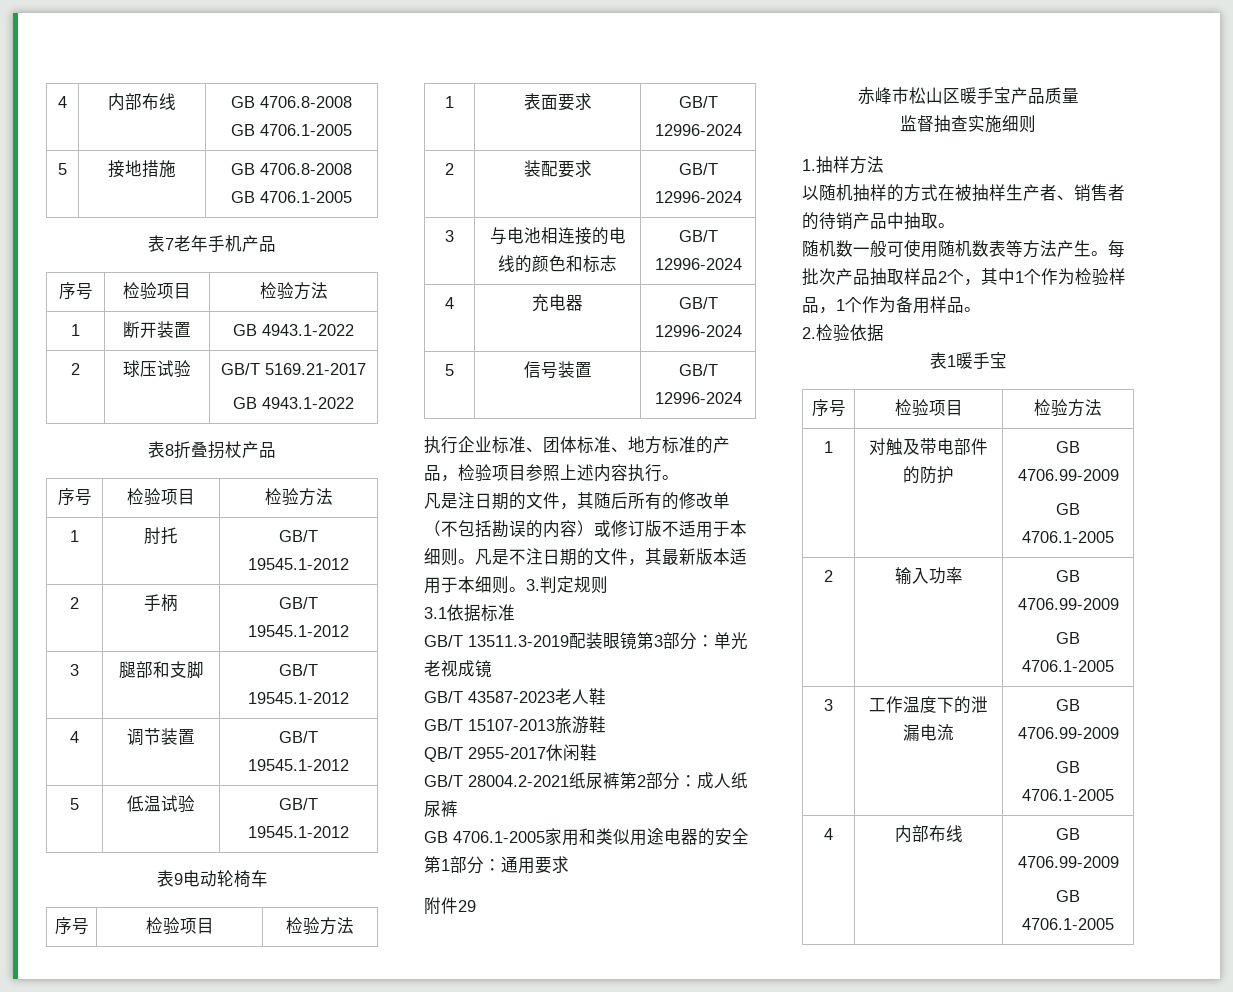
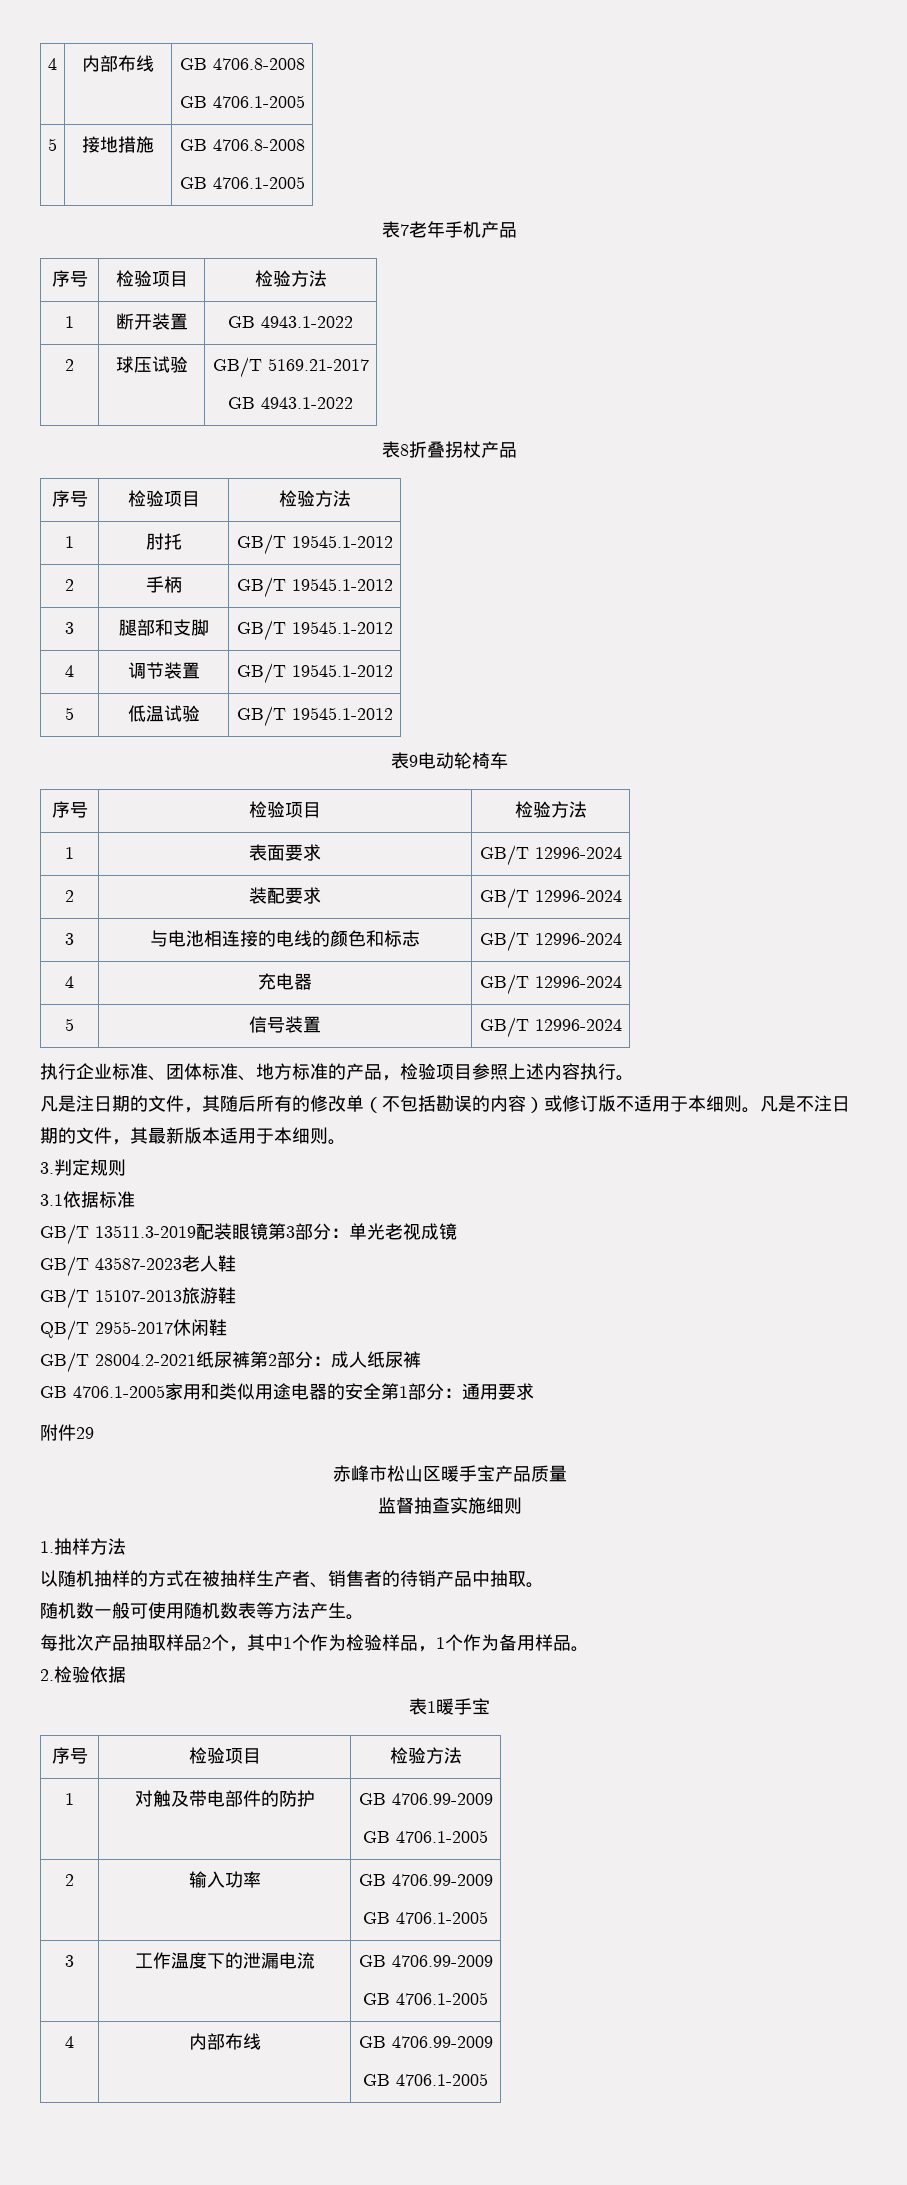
(526, 589) none -> (346, 1142) //
(1108, 253) none -> (364, 1617) //

